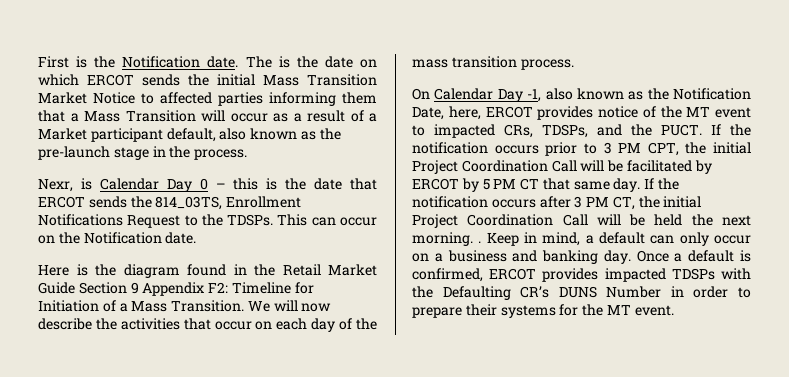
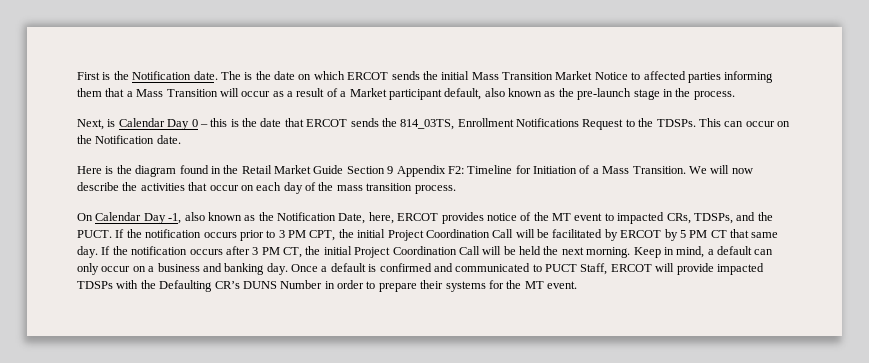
[38,179,73,192] Nexr, -> [77,119,104,130] Next,
[478,241,482,243] . -> (631, 252) none
[412,268,599,282] confirmed, ERCOT provides -> [379,263,714,275] confirmed and communicated to PUCT Staff, ERCOT will provide

